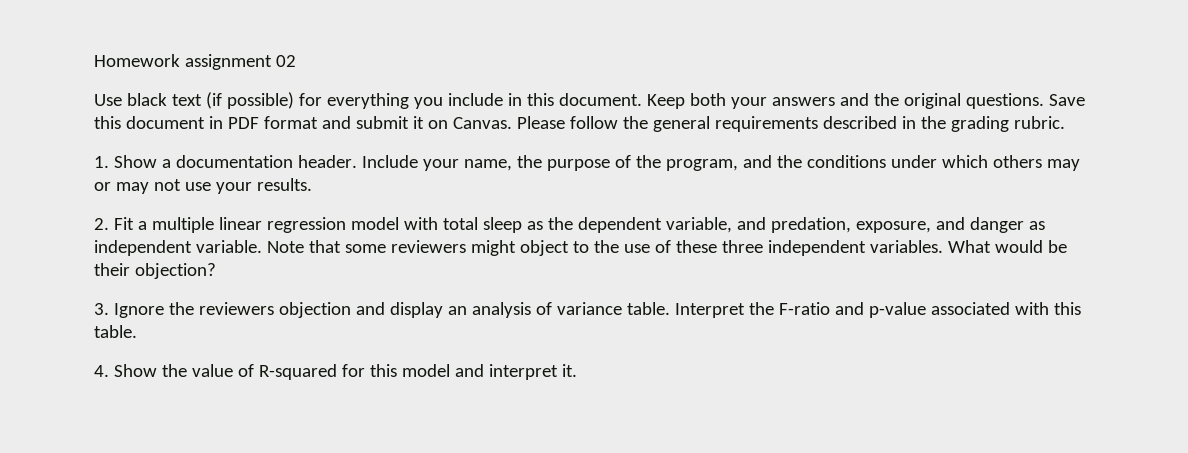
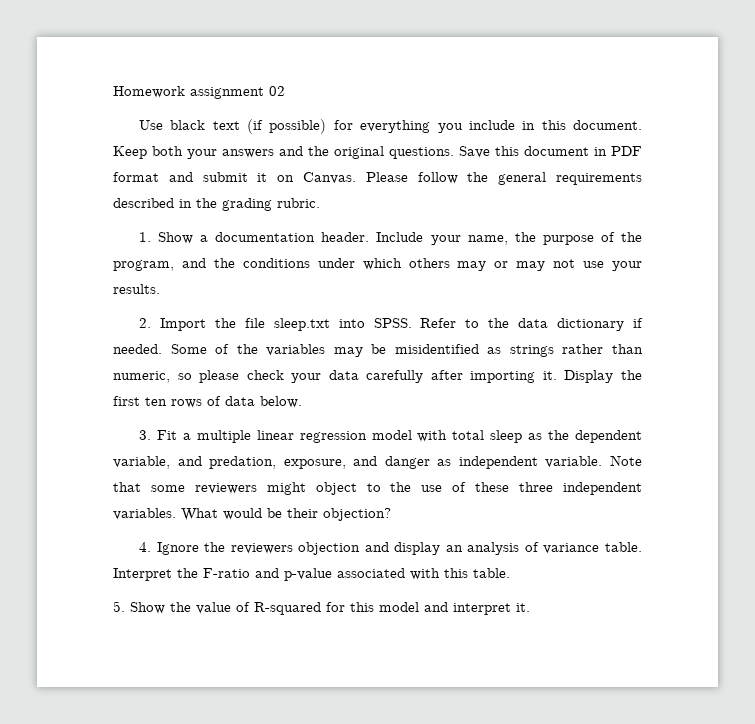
(109, 224) none -> [159,318,643,331] [113,344,643,357] [113,370,642,383] [113,396,302,408] [139,430,152,440] Import the file sleep.txt into SPSS. Refer to the data dictionary if needed. Some of the variables may be misidentified as strings rather than numeric, so please check your data carefully after importing it. Display the first ten rows of data below. // 3.
[94,303,109,315] 3. -> [139,542,152,552] 4.
[94,365,109,377] 4. -> [113,601,125,612] 5.

